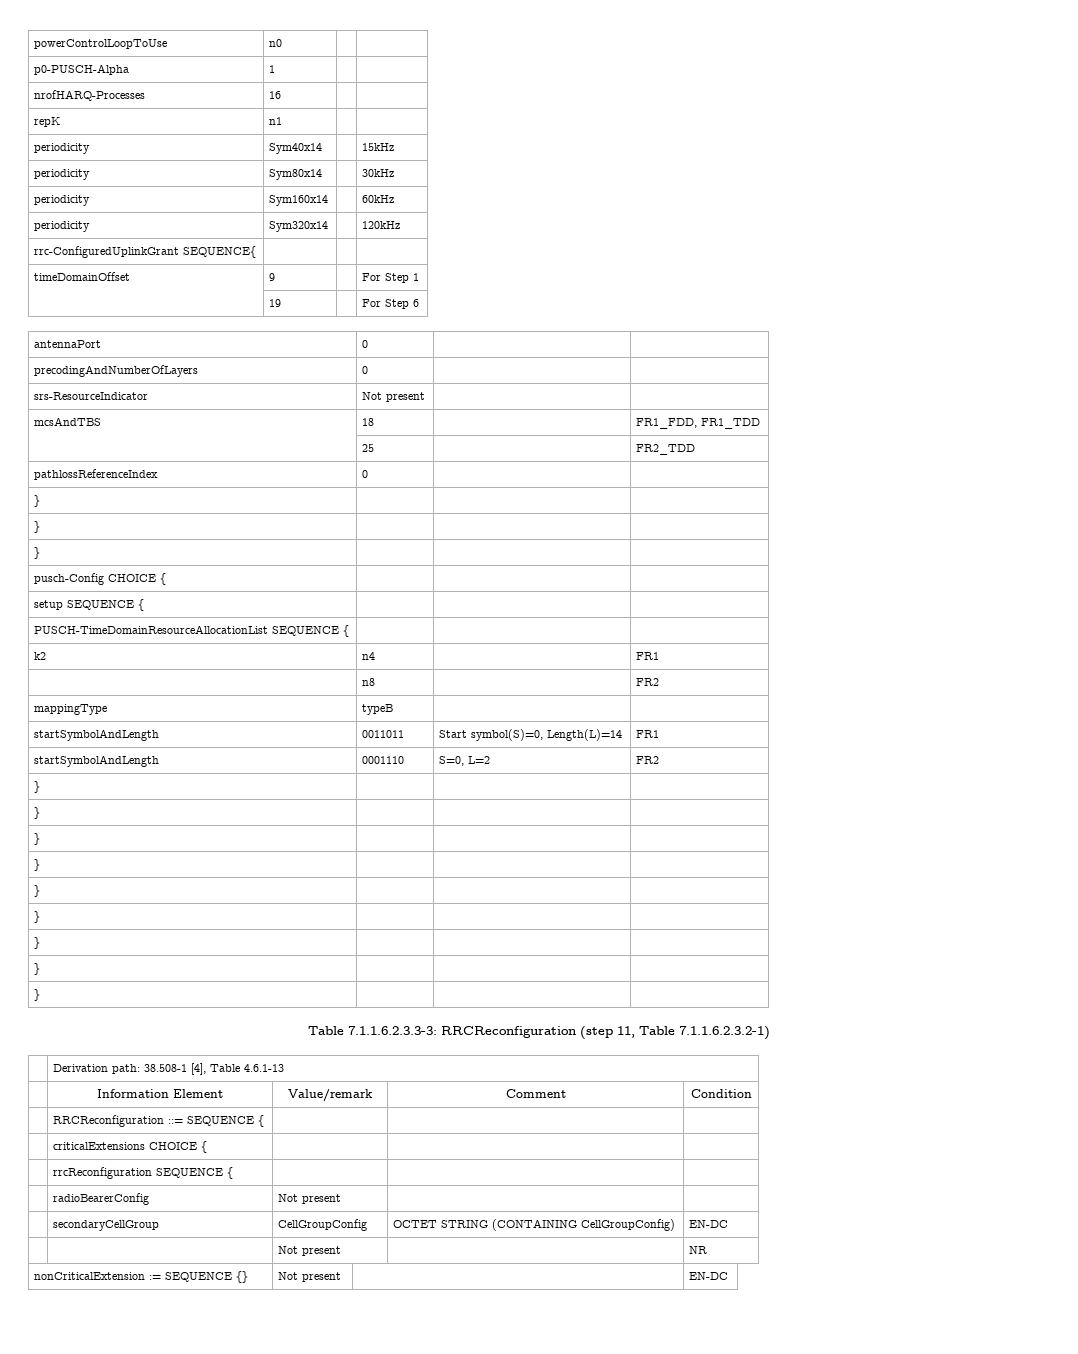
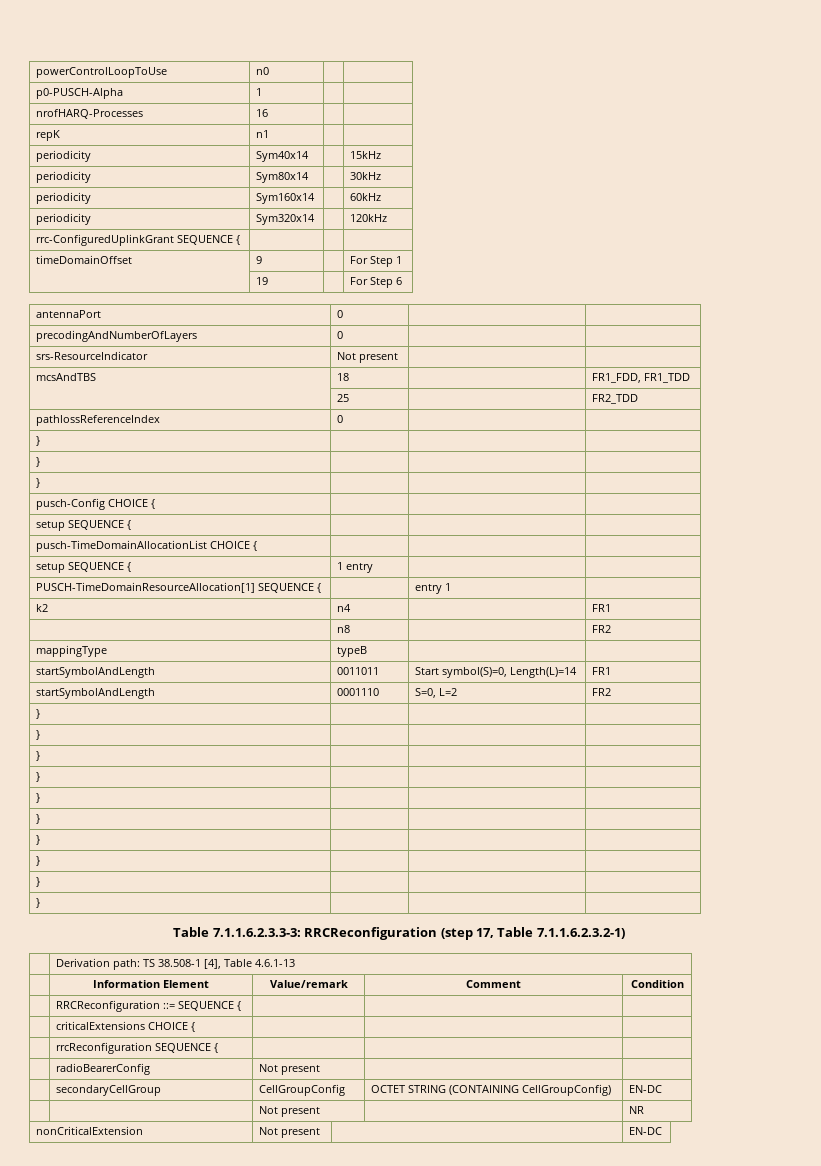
[183,246,257,258] SEQUENCE{ -> [177,235,241,245] SEQUENCE {
[34,625,350,637] PUSCH-TimeDomainResourceAllocationList SEQUENCE { | | -> [36,540,258,552] [36,562,132,573] [337,562,374,573] [36,582,322,593] [415,583,452,594] pusch-TimeDomainAllocationList CHOICE { | | | // setup SEQUENCE { | 1 entry | | // PUSCH-TimeDomainResourceAllocation[1] SEQUENCE { | | entry 1
(41, 995) none -> [36,898,41,908] // } | | |
[617,1026,635,1038] 11, -> [475,928,494,938] 17,
(141, 1069) none -> [143,959,156,967] TS
[149,1271,249,1283] := SEQUENCE {} -> (144, 1130) none

